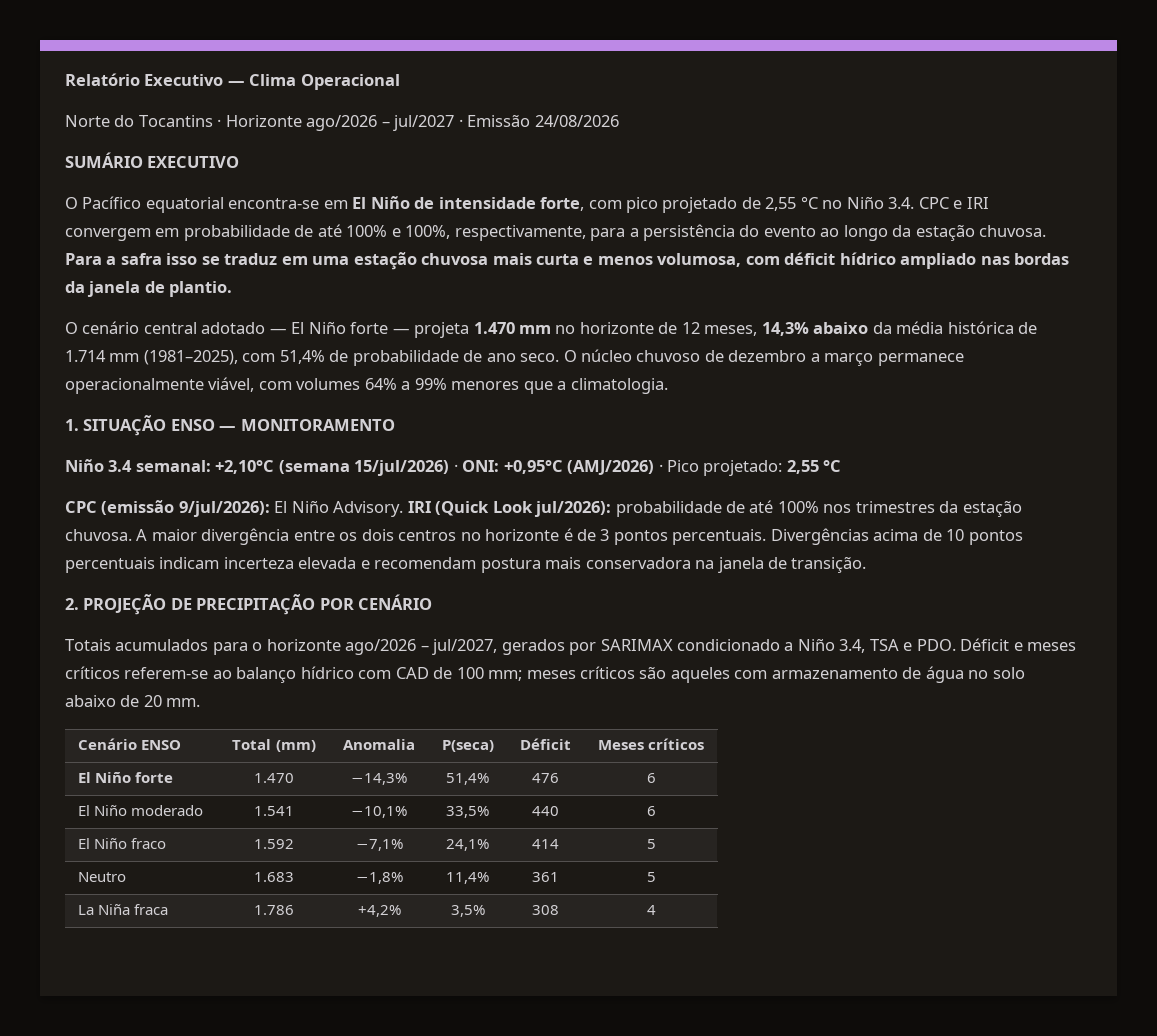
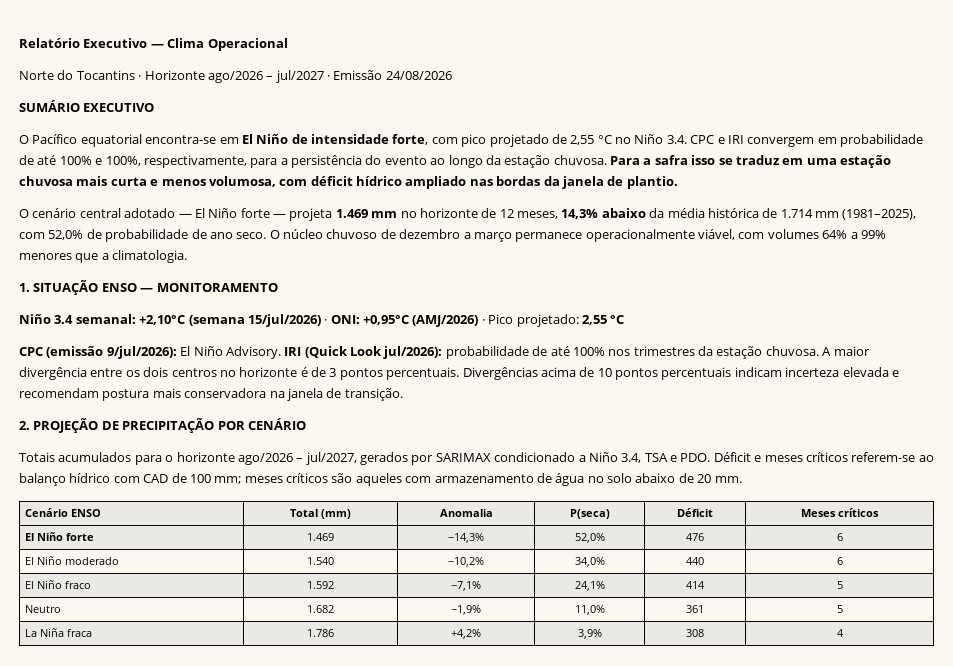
[473,322,515,334] 1.470 -> [335,209,368,218] 1.469
[279,350,325,364] 51,4% -> [48,230,84,240] 52,0%
[254,773,294,783] 1.470 -> [307,533,334,541] 1.469
[446,773,489,785] 51,4% -> [574,533,605,543] 52,0%
[254,806,294,816] [351,806,408,818] [446,806,489,818] 1.541 | −10,1% | 33,5% -> [307,557,334,565] [448,557,484,567] [574,557,605,567] 1.540 | −10,2% | 34,0%
[254,872,294,882] [355,872,403,884] [446,872,489,884] 1.683 | −1,8% | 11,4% -> [307,605,334,613] [451,605,481,615] [574,605,605,615] 1.682 | −1,9% | 11,0%
[450,905,485,917] 3,5% -> [577,629,602,639] 3,9%

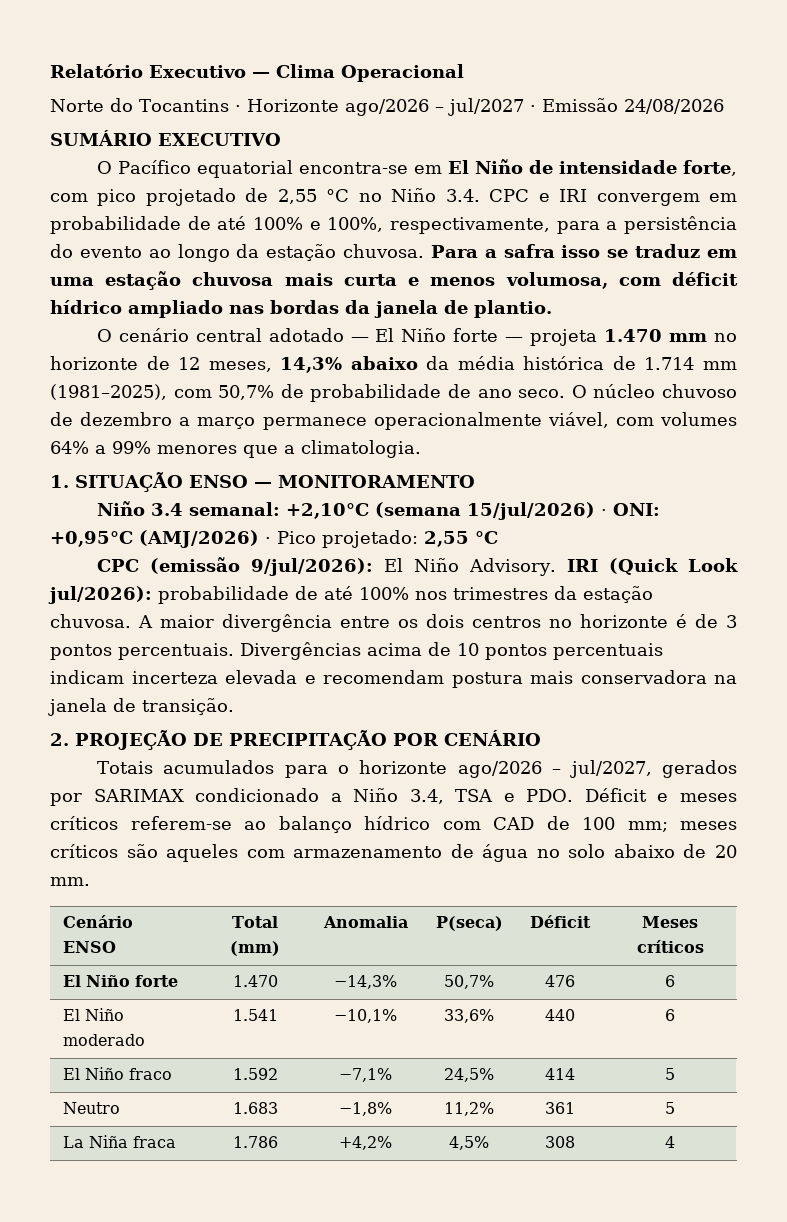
[335,209,368,218] 1.469 -> [604,329,663,342] 1.470
[48,230,84,240] 52,0% -> [218,385,275,400] 50,7%
[307,533,334,541] 1.469 -> [232,975,278,987] 1.470
[574,533,605,543] 52,0% -> [444,975,494,989] 50,7%
[307,557,334,565] [448,557,484,567] [574,557,605,567] 1.540 | −10,2% | 34,0% -> [232,1009,278,1021] [334,1009,397,1023] [444,1009,494,1023] 1.541 | −10,1% | 33,6%
[574,581,605,591] 24,1% -> [444,1068,494,1082] 24,5%
[307,605,334,613] [451,605,481,615] [574,605,605,615] 1.682 | −1,9% | 11,0% -> [232,1102,278,1114] [339,1102,392,1116] [444,1102,494,1116] 1.683 | −1,8% | 11,2%
[577,629,602,639] 3,9% -> [449,1136,489,1150] 4,5%

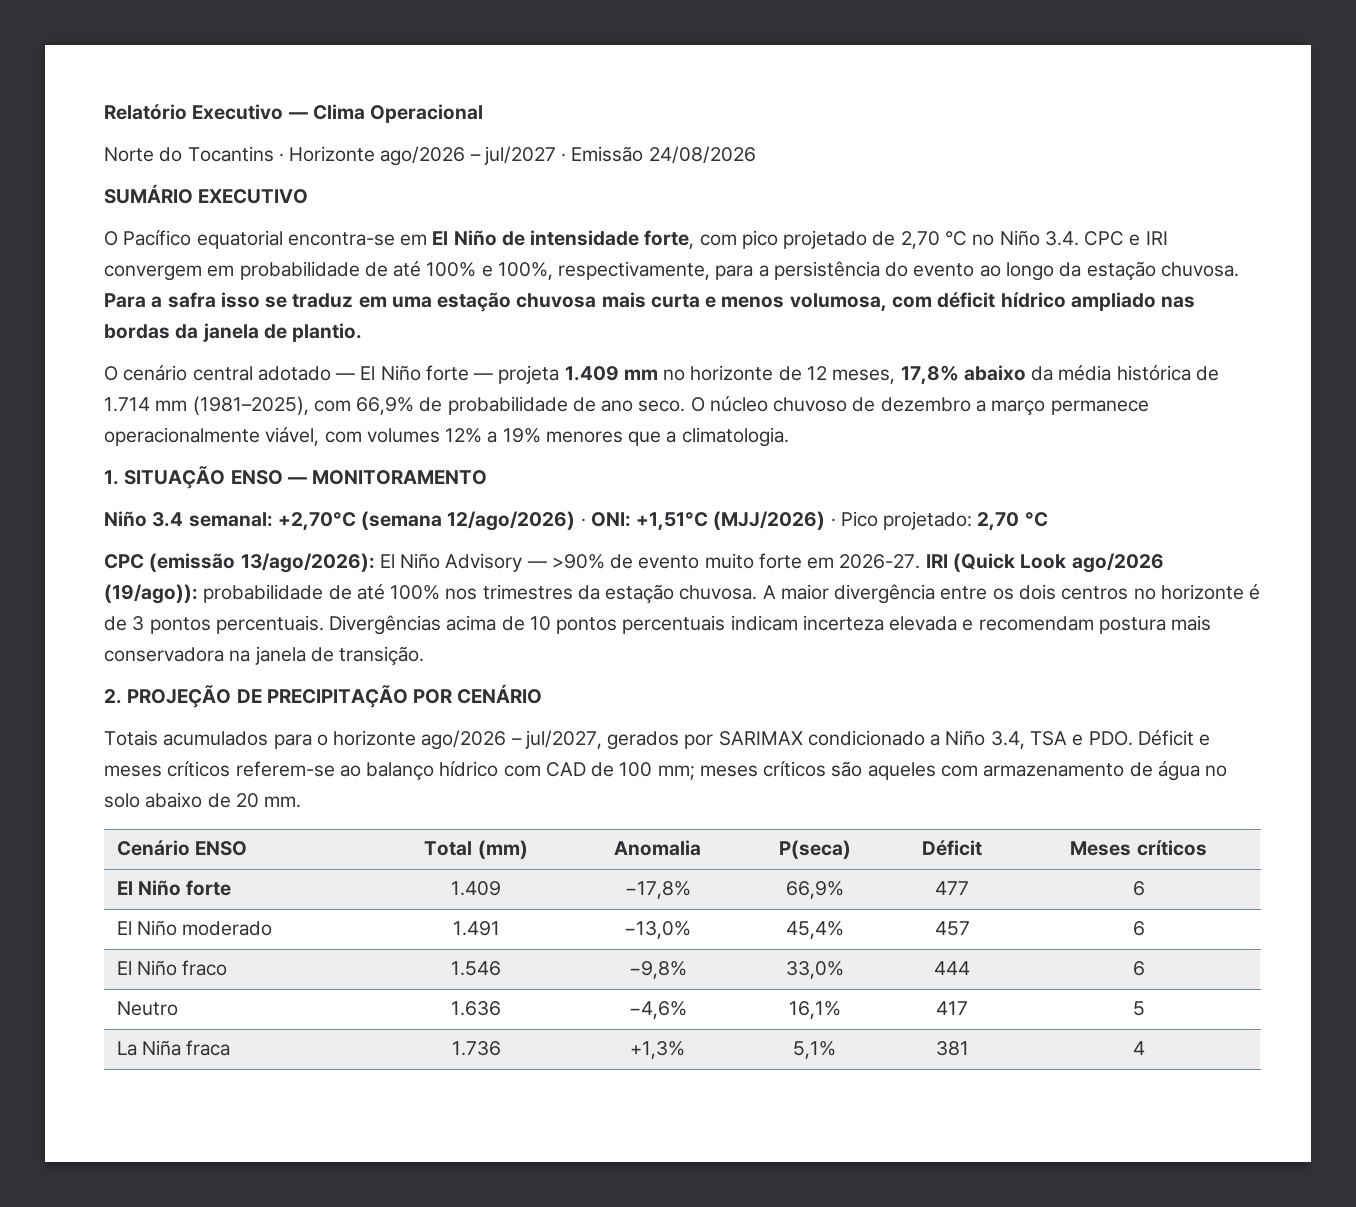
[277,189,317,204] 2,55 -> [900,231,940,249] 2,70
[604,329,663,342] 1.470 -> [564,366,619,381] 1.409
[280,357,343,373] 14,3% -> [900,365,959,385] 17,8%
[218,385,275,400] 50,7% -> [356,397,415,415] 66,9%
[50,441,151,454] 64% a 99% -> [445,428,541,443] 12% a 19%
[285,502,660,520] [50,530,259,548] +2,10°C (semana 15/jul/2026) · ONI: +0,95°C (AMJ/2026) -> [277,511,826,531] +2,70°C (semana 12/ago/2026) · ONI: +1,51°C (MJJ/2026)
[424,531,469,547] 2,55 -> [977,512,1020,531] 2,70
[250,558,556,576] 9/jul/2026): El Niño Advisory. -> [240,553,921,573] 13/ago/2026): El Niño Advisory — >90% de evento muito forte em 2026-27.
[48,586,152,604] jul/2026): -> [1071,553,1164,573] [104,584,198,604] ago/2026 (19/ago)):
[232,975,278,987] [334,975,397,989] [444,975,494,989] [545,975,575,987] 1.470 | −14,3% | 50,7% | 476 -> [451,881,501,896] [624,881,691,899] [785,881,844,899] [935,881,969,895] 1.409 | −17,8% | 66,9% | 477
[232,1009,278,1021] [334,1009,397,1023] [444,1009,494,1023] [545,1009,575,1021] 1.541 | −10,1% | 33,6% | 440 -> [452,921,500,936] [624,921,691,939] [785,921,844,939] [934,921,970,936] 1.491 | −13,0% | 45,4% | 457
[232,1068,278,1080] [339,1068,392,1082] [444,1068,494,1082] [545,1068,575,1080] [665,1068,675,1080] [63,1102,121,1114] [232,1102,278,1114] [339,1102,392,1116] [444,1102,494,1116] [545,1102,575,1114] 1.592 | −7,1% | 24,5% | 414 | 5 // Neutro | 1.683 | −1,8% | 11,2% | 361 -> [451,961,501,976] [628,961,687,979] [785,961,844,979] [934,961,970,975] [1132,961,1145,976] [116,1001,178,1016] [451,1001,501,1016] [628,1001,687,1019] [788,1001,841,1019] [936,1001,968,1015] 1.546 | −9,8% | 33,0% | 444 | 6 // Neutro | 1.636 | −4,6% | 16,1% | 417
[232,1136,278,1148] [339,1136,392,1150] [449,1136,489,1150] [545,1136,575,1148] 1.786 | +4,2% | 4,5% | 308 -> [451,1041,501,1056] [630,1041,685,1059] [793,1041,836,1059] [935,1041,969,1056] 1.736 | +1,3% | 5,1% | 381

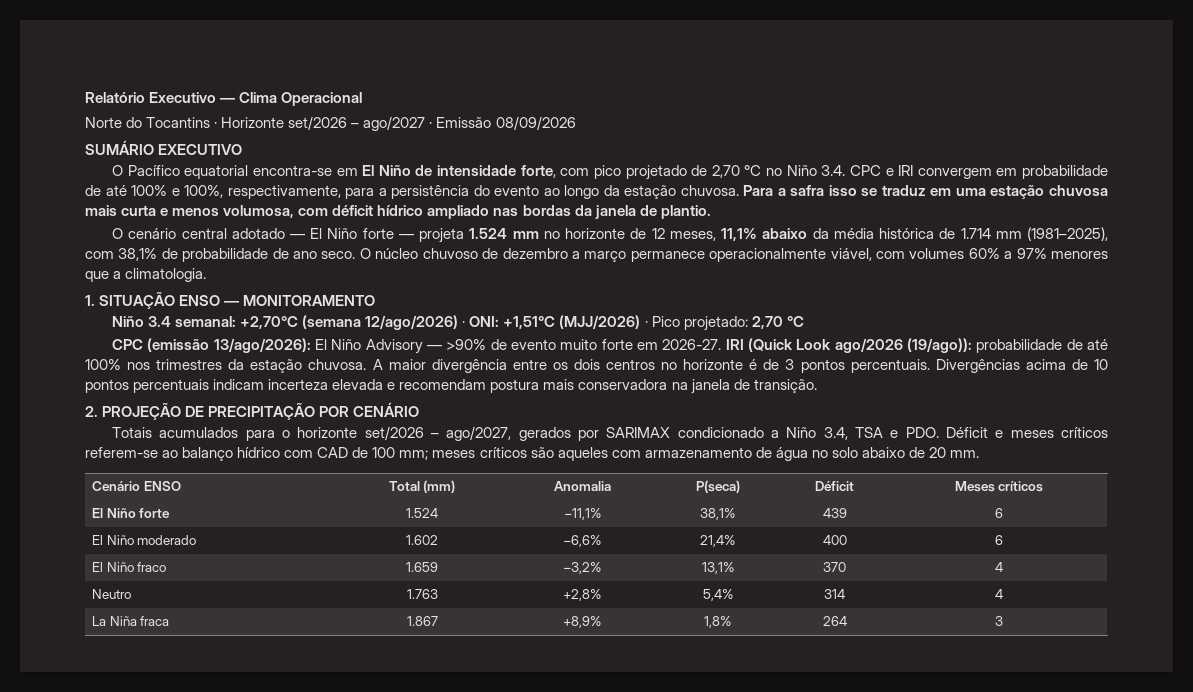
[380,146,556,166] ago/2026 – jul/2027 -> [288,116,426,131] set/2026 – ago/2027
[648,146,756,164] 24/08/2026 -> [495,116,576,130] 08/09/2026
[564,366,619,381] 1.409 -> [469,228,508,239] 1.524
[900,365,959,385] 17,8% -> [721,228,758,241] 11,1%
[356,397,415,415] 66,9% -> [118,248,158,261] 38,1%
[445,428,541,443] 12% a 19% -> [968,248,1047,259] 60% a 97%
[421,730,602,750] ago/2026 – jul/2027, -> [364,426,512,441] set/2026 – ago/2027,
[451,881,501,896] [624,881,691,899] [785,881,844,899] [935,881,969,895] 1.409 | −17,8% | 66,9% | 477 -> [406,508,438,518] [563,508,601,520] [700,508,735,520] [822,508,847,518] 1.524 | −11,1% | 38,1% | 439
[452,921,500,936] [624,921,691,939] [785,921,844,939] [934,921,970,936] 1.491 | −13,0% | 45,4% | 457 -> [406,535,438,545] [563,535,601,547] [700,535,735,547] [822,535,847,545] 1.602 | −6,6% | 21,4% | 400
[451,961,501,976] [628,961,687,979] [785,961,844,979] [934,961,970,975] [1132,961,1145,976] [116,1001,178,1016] [451,1001,501,1016] [628,1001,687,1019] [788,1001,841,1019] [936,1001,968,1015] [1132,1001,1145,1016] [116,1040,231,1056] [451,1041,501,1056] [630,1041,685,1059] [793,1041,836,1059] [935,1041,969,1056] [1132,1041,1145,1055] 1.546 | −9,8% | 33,0% | 444 | 6 // Neutro | 1.636 | −4,6% | 16,1% | 417 | 5 // La Niña fraca | 1.736 | +1,3% | 5,1% | 381 | 4 -> [406,562,438,572] [563,562,601,574] [701,562,734,574] [823,562,846,572] [995,562,1003,572] [92,589,132,599] [406,589,438,599] [563,589,601,601] [702,589,733,601] [824,589,845,599] [995,589,1003,599] [92,616,170,626] [406,616,438,626] [563,616,601,628] [704,616,731,628] [822,616,847,626] [995,616,1003,626] 1.659 | −3,2% | 13,1% | 370 | 4 // Neutro | 1.763 | +2,8% | 5,4% | 314 | 4 // La Niña fraca | 1.867 | +8,9% | 1,8% | 264 | 3

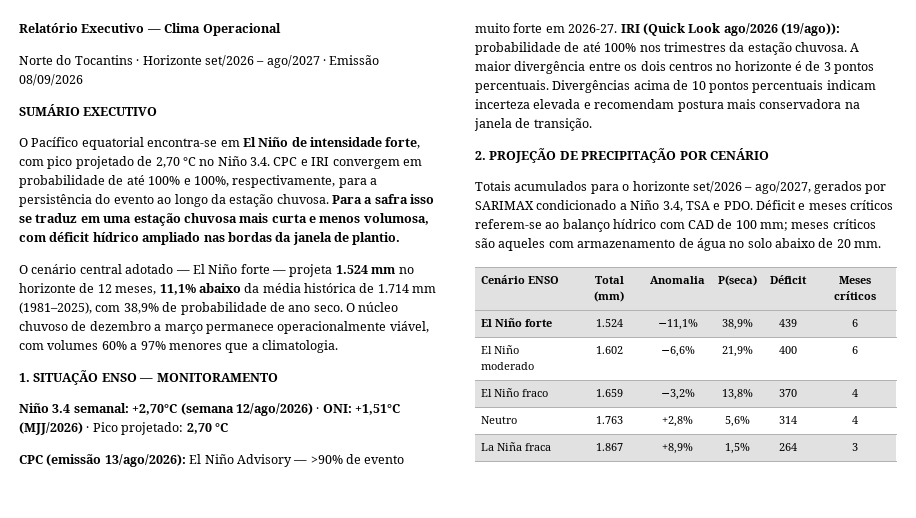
[118,248,158,261] 38,1% -> [123,303,159,314] 38,9%
[700,508,735,520] 38,1% -> [722,319,753,330] 38,9%
[700,535,735,547] 21,4% -> [722,346,753,357] 21,9%
[701,562,734,574] 13,1% -> [722,389,753,400] 13,8%
[702,589,733,601] 5,4% -> [725,416,750,427] 5,6%
[704,616,731,628] 1,8% -> [725,443,750,454] 1,5%

